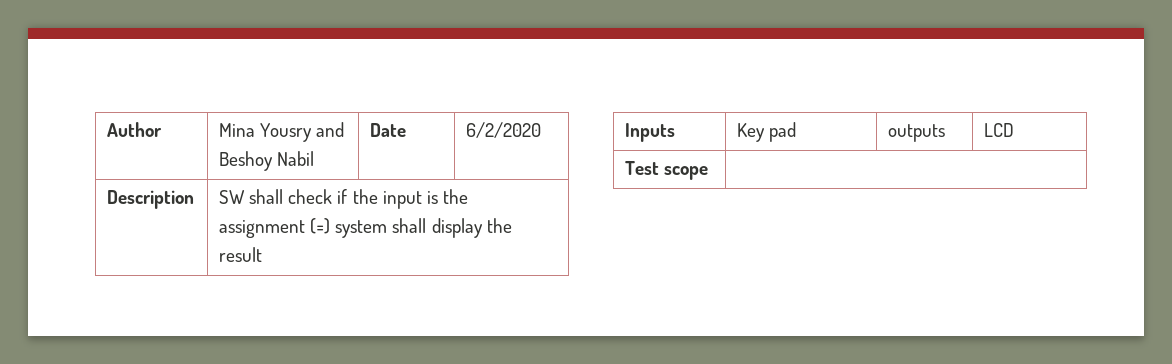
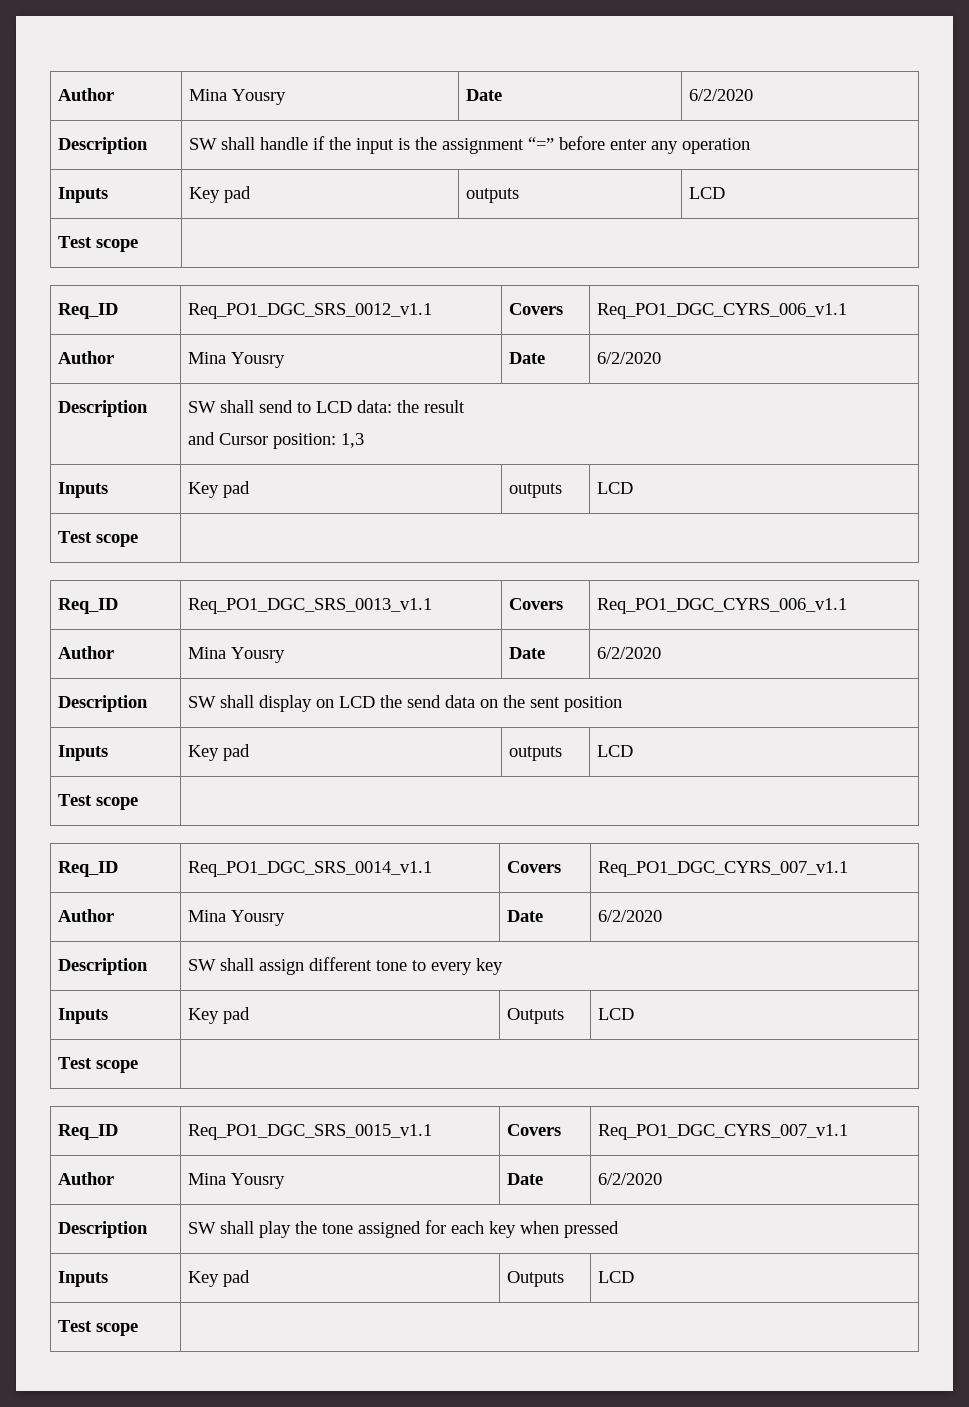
[107,122,163,137] [219,122,345,142] [219,151,315,171] [370,123,407,137] [466,122,542,138] [107,190,195,209] [219,189,333,204] Author | Mina Yousry and Beshoy Nabil | Date | 6/2/2020 // Description | SW shall check -> [58,88,115,101] [189,89,287,105] [466,89,503,101] [689,89,754,101] [58,137,149,154] [189,137,309,150] Author | Mina Yousry | Date | 6/2/2020 // Description | SW shall handle
[310,218,512,238] [219,247,263,262] [625,123,676,142] [737,122,797,142] [888,124,946,142] [984,123,1015,137] [625,161,709,180] (=) system shall display the result // Inputs | Key pad | outputs | LCD // Test scope | -> [528,136,751,154] [58,187,109,203] [189,186,252,203] [466,188,520,203] [689,187,726,199] [58,236,139,252] [58,303,119,319] [188,303,433,319] [509,303,564,315] [597,303,848,319] [58,351,115,364] [188,352,286,368] [509,352,546,364] [597,352,662,364] [58,400,149,417] [188,400,466,413] [188,432,365,449] [58,482,109,498] [188,481,251,498] [509,483,563,498] [597,482,634,494] [58,531,139,547] [58,598,119,614] [188,598,433,614] [509,598,564,610] [597,598,848,614] [58,646,115,659] [188,647,286,663] [509,647,546,659] [597,647,662,659] [58,695,149,712] [188,695,623,712] [58,745,109,761] [188,744,251,761] [509,746,563,761] [597,745,634,757] [58,794,139,810] [58,861,119,877] [188,861,433,877] [507,861,562,873] [598,861,849,877] [58,909,115,922] [188,910,286,926] [507,910,544,922] [598,910,663,922] [58,958,149,975] [188,957,504,975] [58,1008,109,1024] [188,1007,251,1024] [507,1008,565,1024] [598,1008,635,1020] [58,1057,139,1073] [58,1124,119,1140] [188,1124,433,1140] [507,1124,562,1136] [598,1124,849,1140] [58,1172,115,1185] [188,1173,286,1189] [507,1173,544,1185] [598,1173,663,1185] [58,1221,149,1238] [188,1220,620,1238] [58,1271,109,1287] [188,1270,251,1287] [507,1271,565,1287] [598,1271,635,1283] [58,1320,139,1336] “=” before enter any operation // Inputs | Key pad | outputs | LCD // Test scope | // Req_ID | Req_PO1_DGC_SRS_0012_v1.1 | Covers | Req_PO1_DGC_CYRS_006_v1.1 // Author | Mina Yousry | Date | 6/2/2020 // Description | SW shall send to LCD data: the result // and Cursor position: 1,3 // Inputs | Key pad | outputs | LCD // Test scope | // Req_ID | Req_PO1_DGC_SRS_0013_v1.1 | Covers | Req_PO1_DGC_CYRS_006_v1.1 // Author | Mina Yousry | Date | 6/2/2020 // Description | SW shall display on LCD the send data on the sent position // Inputs | Key pad | outputs | LCD // Test scope | // Req_ID | Req_PO1_DGC_SRS_0014_v1.1 | Covers | Req_PO1_DGC_CYRS_007_v1.1 // Author | Mina Yousry | Date | 6/2/2020 // Description | SW shall assign different tone to every key // Inputs | Key pad | Outputs | LCD // Test scope | // Req_ID | Req_PO1_DGC_SRS_0015_v1.1 | Covers | Req_PO1_DGC_CYRS_007_v1.1 // Author | Mina Yousry | Date | 6/2/2020 // Description | SW shall play the tone assigned for each key when pressed // Inputs | Key pad | Outputs | LCD // Test scope |

